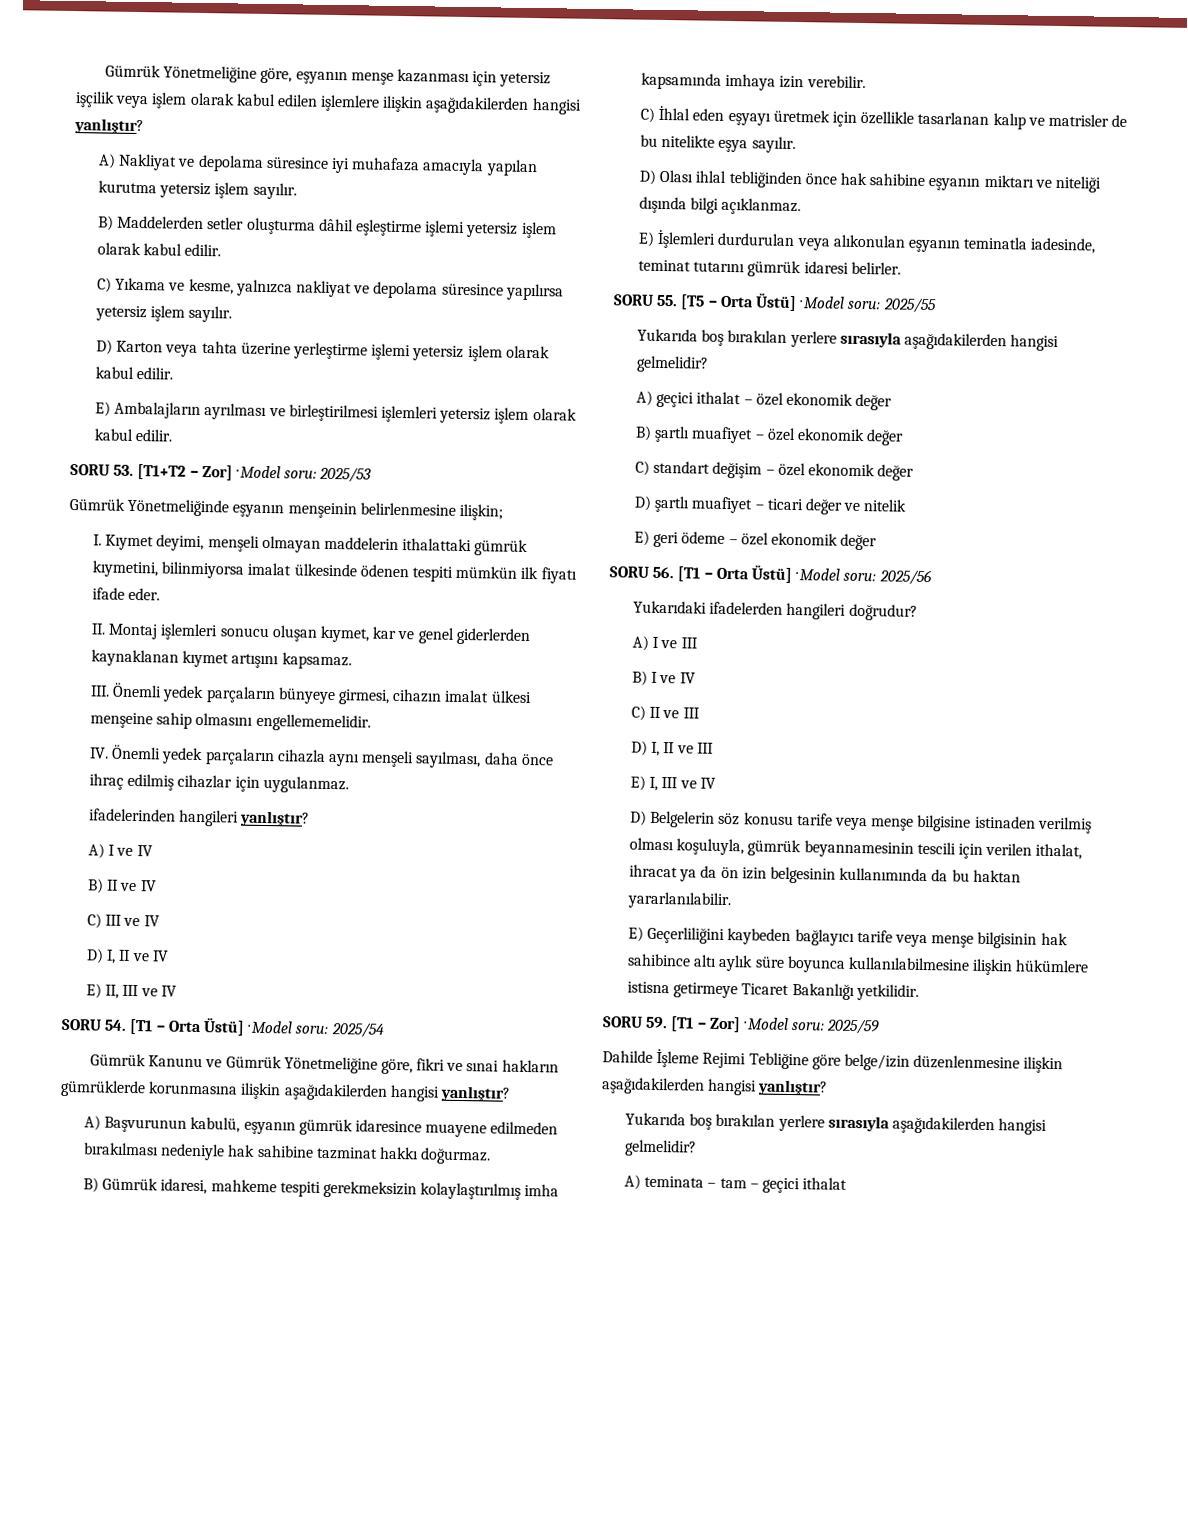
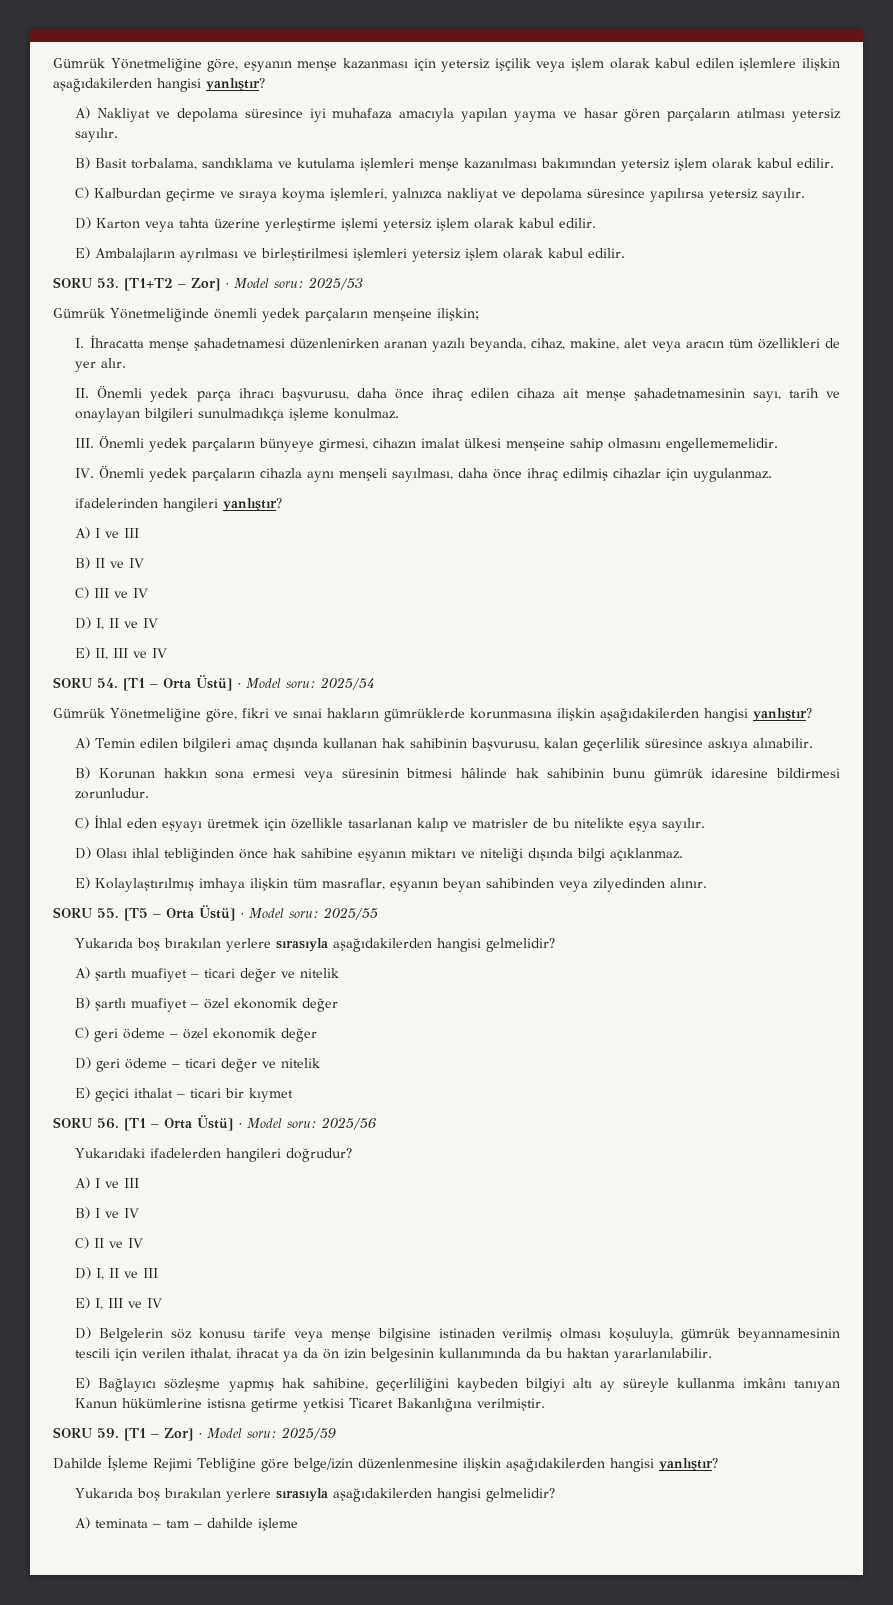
[98,180,297,200] [98,215,466,237] kurutma yetersiz işlem sayılır. // B) Maddelerden setler oluşturma dâhil eşleştirme işlemi -> [513,108,842,122] [75,128,119,142] [75,157,617,171] yayma ve hasar gören parçaların atılması yetersiz sayılır. // B) Basit torbalama, sandıklama ve kutulama işlemleri menşe kazanılması bakımından
[115,277,234,295] Yıkama ve kesme, -> [94,188,388,202] Kalburdan geçirme ve sıraya koyma işlemleri,
[150,305,186,322] işlem -> (759, 195) none
[232,502,503,521] [93,534,529,556] [92,560,577,584] [92,587,161,601] [91,623,531,646] [91,649,352,670] eşyanın menşeinin belirlenmesine ilişkin; // I. Kıymet deyimi, menşeli olmayan maddelerin ithalattaki gümrük kıymetini, bilinmiyorsa imalat ülkesinde ödenen tespiti mümkün ilk fiyatı ifade eder. // II. Montaj işlemleri sonucu oluşan kıymet, kar ve genel giderlerden kaynaklanan kıymet artışını kapsamaz. -> [214,308,479,322] [75,335,840,352] [75,358,127,372] [75,386,840,402] [75,408,400,422] önemli yedek parçaların menşeine ilişkin; // I. İhracatta menşe şahadetnamesi düzenlenirken aranan yazılı beyanda, cihaz, makine, alet veya aracın tüm özellikleri de yer alır. // II. Önemli yedek parça ihracı başvurusu, daha önce ihraç edilen cihaza ait menşe şahadetnamesinin sayı, tarih ve onaylayan bilgileri sunulmadıkça işleme konulmaz.
[136,845,153,857] IV -> [124,528,140,538] III
[148,1055,282,1069] Kanunu ve Gümrük -> (105, 713) none
[104,1116,559,1138] [83,1142,492,1165] [83,1177,560,1200] [641,72,866,91] Başvurunun kabulü, eşyanın gümrük idaresince muayene edilmeden bırakılması nedeniyle hak sahibine tazminat hakkı doğurmaz. // B) Gümrük idaresi, mahkeme tespiti gerekmeksizin kolaylaştırılmış imha kapsamında imhaya izin verebilir. -> [95,738,814,752] [75,767,841,782] [75,788,150,799] Temin edilen bilgileri amaç dışında kullanan hak sahibinin başvurusu, kalan geçerlilik süresince askıya alınabilir. // B) Korunan hakkın sona ermesi veya süresinin bitmesi hâlinde hak sahibinin bunu gümrük idaresine bildirmesi zorunludur.
[657,229,1097,254] [638,259,901,278] İşlemleri durdurulan veya alıkonulan eşyanın teminatla iadesinde, teminat tutarını gümrük idaresi belirler. -> [95,878,708,892] Kolaylaştırılmış imhaya ilişkin tüm masraflar, eşyanın beyan sahibinden veya zilyedinden alınır.
[656,391,893,411] geçici ithalat – özel ekonomik değer -> [95,968,340,982] şartlı muafiyet – ticari değer ve nitelik
[653,460,763,479] standart değişim -> [94,1028,166,1042] geri ödeme
[654,495,754,514] şartlı muafiyet -> [96,1058,168,1072] geri ödeme
[653,531,878,551] geri ödeme – özel ekonomik değer -> [95,1088,294,1102] geçici ithalat – ticari bir kıymet
[682,707,700,719] III -> [128,1238,144,1248] IV
[647,926,1068,949] [627,953,1090,976] [627,981,919,1001] Geçerliliğini kaybeden bağlayıcı tarife veya menşe bilgisinin hak sahibince altı aylık süre boyunca kullanılabilmesine ilişkin hükümlere istisna getirmeye Ticaret Bakanlığı yetkilidir. -> [98,1378,841,1392] [75,1398,546,1412] Bağlayıcı sözleşme yapmış hak sahibine, geçerliliğini kaybeden bilgiyi altı ay süreyle kullanma imkânı tanıyan Kanun hükümlerine istisna getirme yetkisi Ticaret Bakanlığına verilmiştir.
[761,1177,848,1194] geçici ithalat -> [207,1518,299,1531] dahilde işleme

